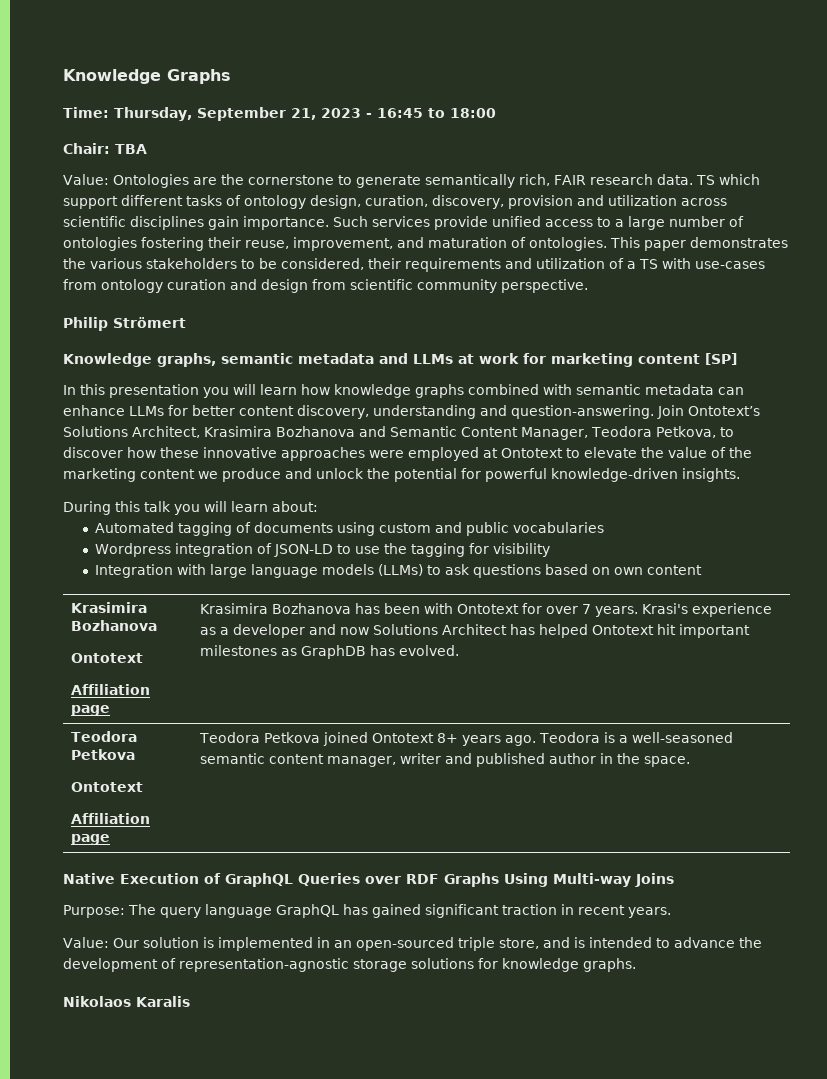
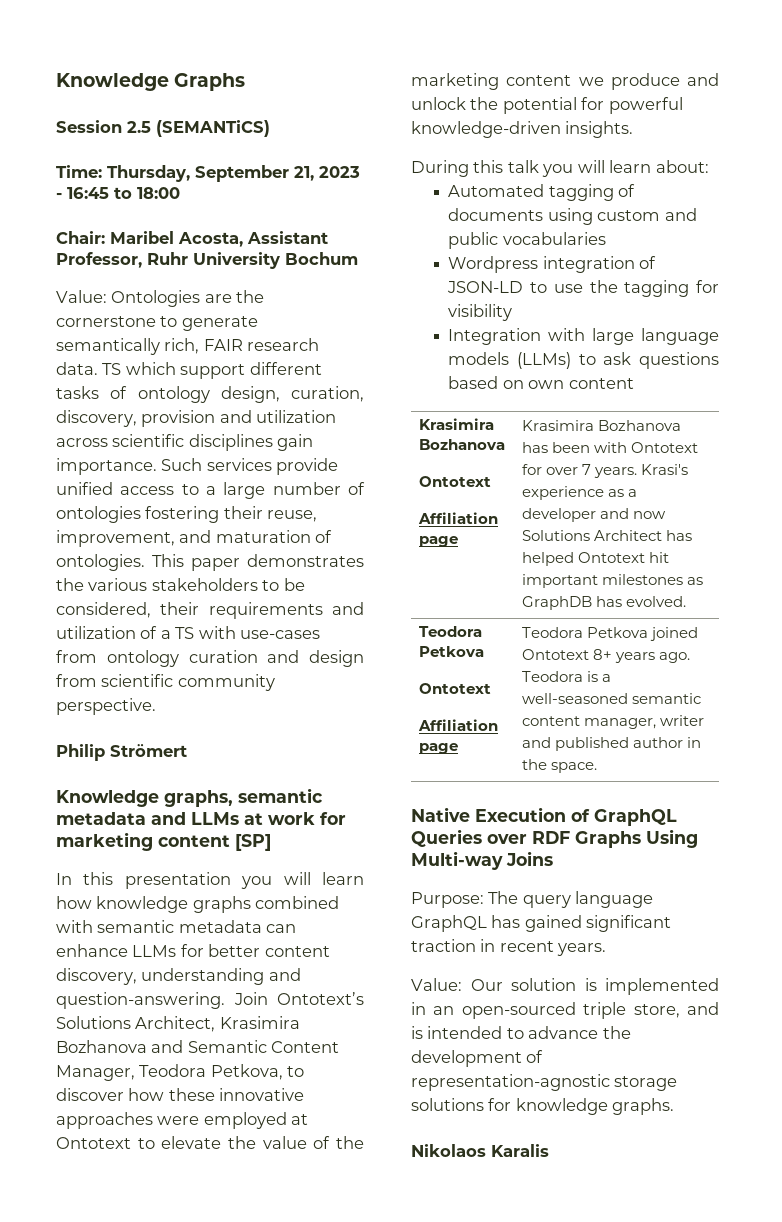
(231, 76) none -> [56,120,270,137] // Session 2.5 (SEMANTiCS)
[115,144,147,154] TBA -> [110,231,328,247] [56,252,358,269] Maribel Acosta, Assistant Professor, Ruhr University Bochum

